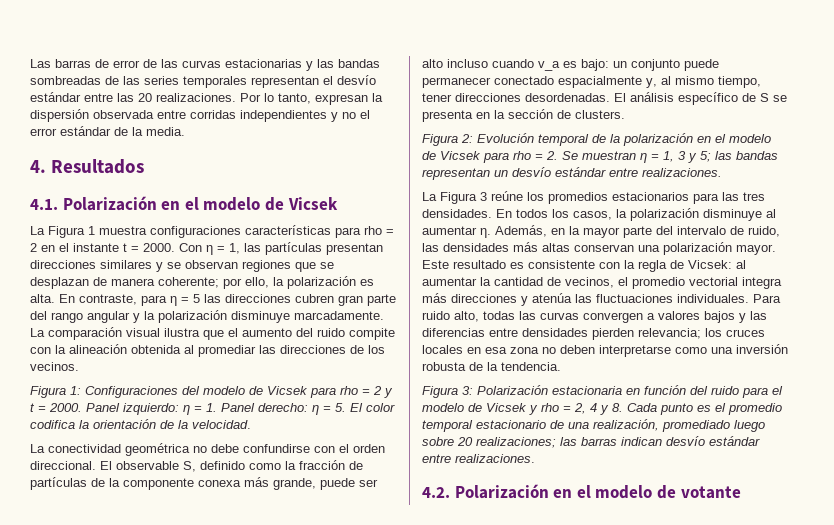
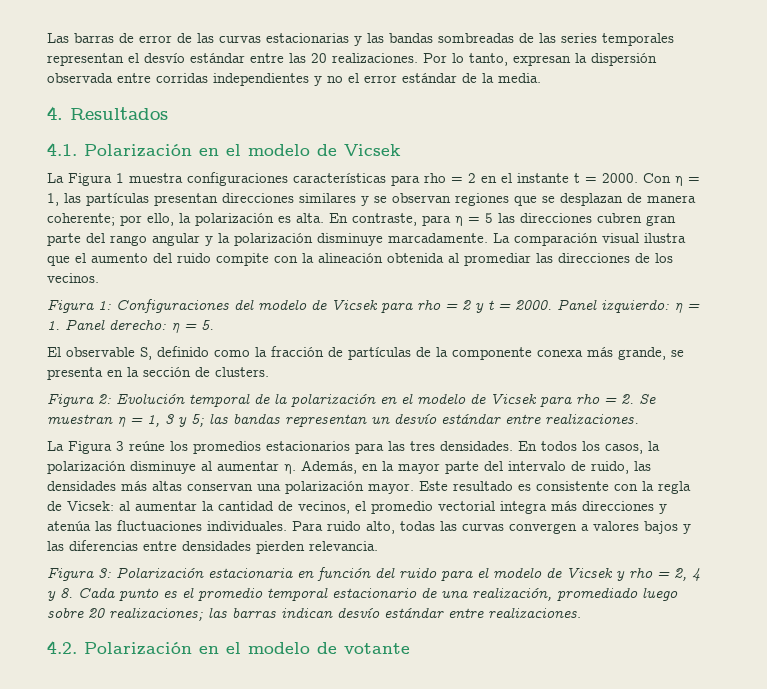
[350,403,395,412] [30,419,251,429] [30,443,385,456] [30,461,96,470] El color codifica la orientación de la velocidad. // La conectividad geométrica no debe confundirse con el orden direccional. -> (214, 325) //
[320,478,378,490] [422,59,719,71] [422,76,761,88] [422,92,769,105] puede ser alto incluso cuando v_a es bajo: un conjunto puede permanecer conectado espacialmente y, al mismo tiempo, tener direcciones desordenadas. El análisis específico de S -> (666, 353) none
[638,328,765,339] [422,344,788,357] [422,362,561,371] relevancia; los cruces locales en esa zona no deben interpretarse como una inversión robusta de la tendencia. -> [309,541,378,551] relevancia.

